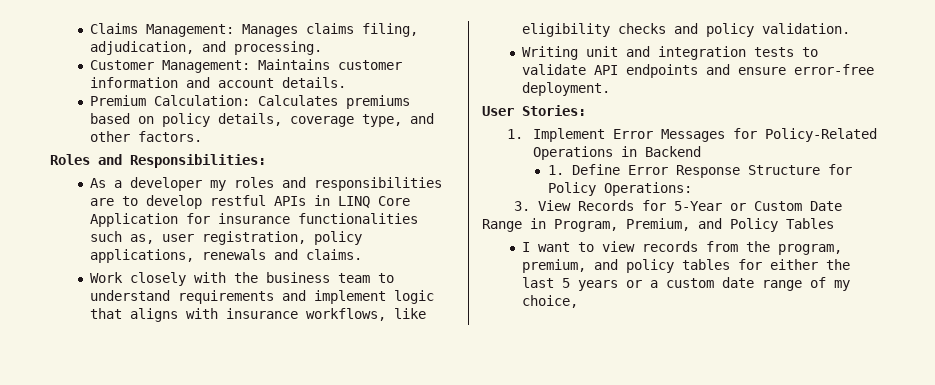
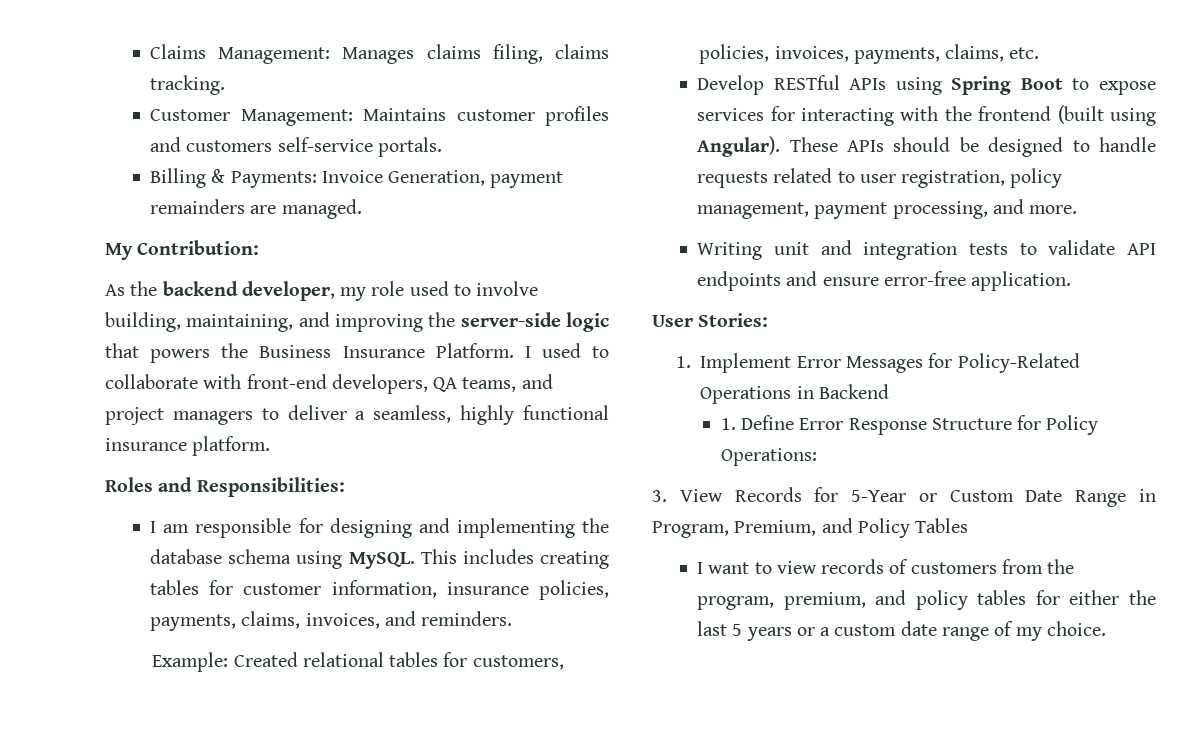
[90,41,323,55] adjudication, and processing. -> [555,44,610,59] [150,75,226,95] claims tracking.
[90,77,347,88] [90,95,411,109] [90,113,435,127] [90,131,203,142] [50,154,266,168] [90,177,443,191] [90,195,411,209] [90,213,419,227] [90,231,363,245] [90,249,363,263] [90,272,395,286] [90,290,435,304] [90,308,427,322] [522,23,851,37] information and account details. // Premium Calculation: Calculates premiums based on policy details, coverage type, and other factors. // Roles and Responsibilities: // As a developer my roles and responsibilities are to develop restful APIs in LINQ Core Application for insurance functionalities such as, user registration, policy applications, renewals and claims. // Work closely with the business team to understand requirements and implement logic that aligns with insurance workflows, like eligibility checks and policy validation. -> [545,106,609,126] [150,137,442,157] [150,168,564,188] [150,199,362,219] [105,240,260,260] [105,281,539,301] [105,312,609,332] [105,343,609,363] [105,374,553,394] [105,405,609,425] [105,436,271,456] [105,477,345,497] [150,518,609,538] [150,549,609,569] [150,580,609,600] [150,611,513,631] [152,652,564,672] [699,44,1040,64] [697,75,1156,95] [697,105,1156,126] [697,136,1156,157] [697,168,1063,188] [697,199,1078,219] profiles and customers self-service portals. // Billing & Payments: Invoice Generation, payment remainders are managed. // My Contribution: // As the backend developer, my role used to involve building, maintaining, and improving the server-side logic that powers the Business Insurance Platform. I used to collaborate with front-end developers, QA teams, and project managers to deliver a seamless, highly functional insurance platform. // Roles and Responsibilities: // I am responsible for designing and implementing the database schema using MySQL. This includes creating tables for customer information, insurance policies, payments, claims, invoices, and reminders. // Example: Created relational tables for customers, policies, invoices, payments, claims, etc. // Develop RESTful APIs using Spring Boot to expose services for interacting with the frontend (built using Angular). These APIs should be designed to handle requests related to user registration, policy management, payment processing, and more.
[522,82,611,96] deployment. -> [971,271,1072,291] application.
(699, 246) none -> [889,559,997,574] of customers
[522,295,579,308] choice, -> [1046,621,1106,636] choice.

